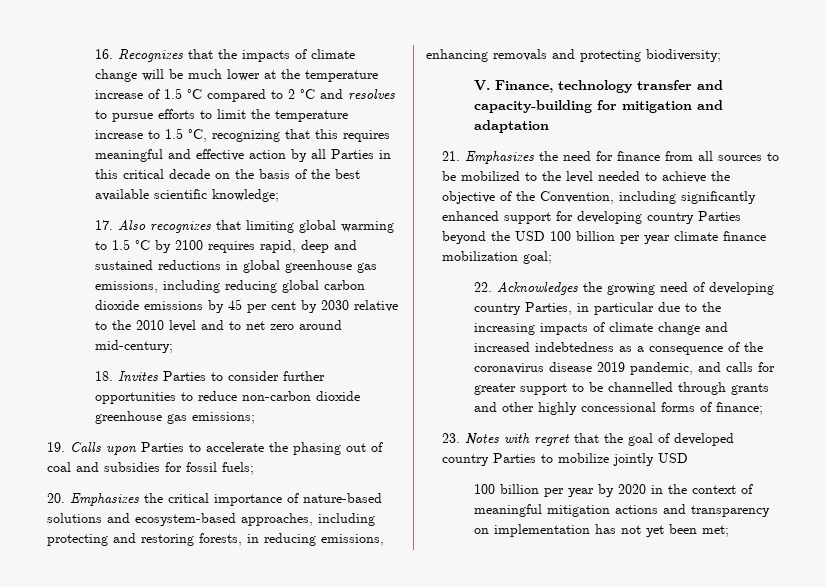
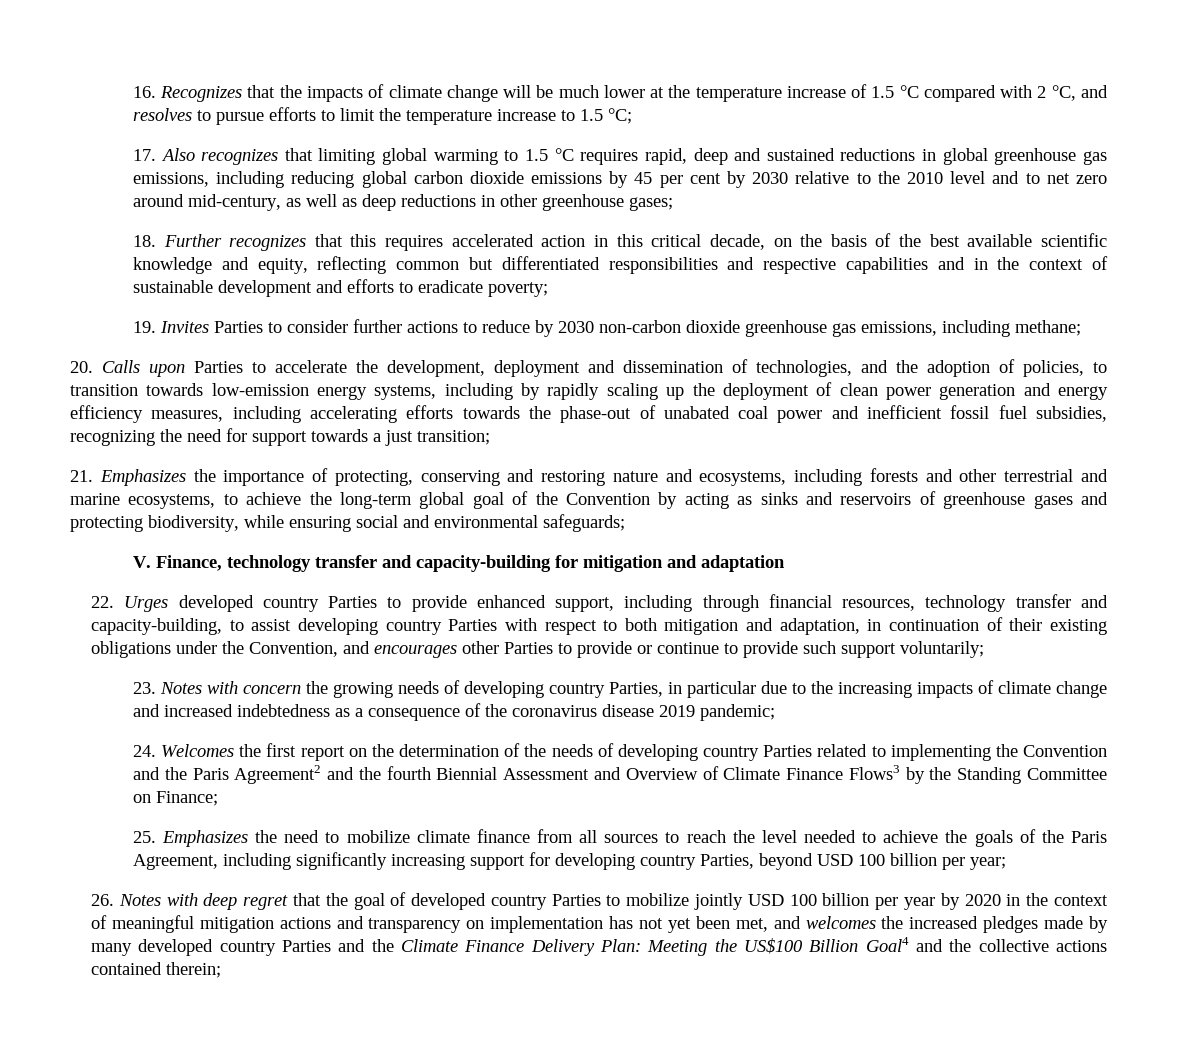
[270,89,315,99] to 2 °C -> [1000,85,1076,101] with 2 °C,
[187,129,390,142] [94,149,391,162] [94,169,360,179] [94,189,279,202] °C, recognizing that this requires meaningful and effective action by all Parties in this critical decade on the basis of the best available scientific knowledge; -> [607,108,632,124] °C;
[154,240,203,253] by 2100 -> (574, 154) none
[94,340,173,353] [94,371,113,381] mid-century; // 18. -> [187,194,673,211] [132,233,1107,251] [132,256,1108,274] [132,279,548,297] [132,321,156,333] mid-century, as well as deep reductions in other greenhouse gases; // 18. Further recognizes that this requires accelerated action in this critical decade, on the basis of the best available scientific knowledge and equity, reflecting common but differentiated responsibilities and respective capabilities and in the context of sustainable development and efforts to eradicate poverty; // 19.
[94,392,176,404] opportunities -> [406,321,458,333] actions
(237, 396) none -> [534,320,594,337] by 2030
[191,412,255,424] [47,442,65,452] emissions; // 19. -> [860,320,1081,337] [70,361,93,373] emissions, including methane; // 20.
[293,442,383,455] [47,462,254,475] [47,493,209,506] phasing out of coal and subsidies for fossil fuels; // 20. Emphasizes the critical -> [387,359,1107,377] [70,382,1109,400] [70,405,1107,423] [70,428,490,446] [70,469,216,486] development, deployment and dissemination of technologies, and the adoption of policies, to transition towards low-emission energy systems, including by rapidly scaling up the deployment of clean power generation and energy efficiency measures, including accelerating efforts towards the phase-out of unabated coal power and inefficient fossil fuel subsidies, recognizing the need for support towards a just transition; // 21. Emphasizes the
[303,493,382,503] [47,513,375,526] [47,533,384,546] [426,49,721,62] nature-based solutions and ecosystem-based approaches, including protecting and restoring forests, in reducing emissions, enhancing removals and protecting biodiversity; -> [334,468,1108,486] [70,491,1108,509] [70,514,625,532] protecting, conserving and restoring nature and ecosystems, including forests and other terrestrial and marine ecosystems, to achieve the long-term global goal of the Convention by acting as sinks and reservoirs of greenhouse gases and protecting biodiversity, while ensuring social and environmental safeguards;
[441,151,779,164] [441,171,730,183] [441,191,756,204] [441,211,741,224] [441,231,766,244] [441,251,552,264] [473,282,578,295] 21. Emphasizes the need for finance from all sources to be mobilized to the level needed to achieve the objective of the Convention, including significantly enhanced support for developing country Parties beyond the USD 100 billion per year climate finance mobilization goal; // 22. Acknowledges -> [90,594,1109,612] [90,617,1107,635] [90,641,984,658] [132,681,301,694] 22. Urges developed country Parties to provide enhanced support, including through financial resources, technology transfer and capacity-building, to assist developing country Parties with respect to both mitigation and adaptation, in continuation of their existing obligations under the Convention, and encourages other Parties to provide or continue to provide such support voluntarily; // 23. Notes with concern
[659,282,688,292] need -> [397,681,439,694] needs
[629,362,775,375] [473,382,769,395] [473,402,763,415] [441,433,530,445] pandemic, and calls for greater support to be channelled through grants and other highly concessional forms of finance; // 23. Notes with -> [699,704,775,721] [132,743,1108,761] [132,765,1107,784] [132,791,218,806] [132,829,1108,847] [132,852,1006,870] [90,893,238,910] pandemic; // 24. Welcomes the first report on the determination of the needs of developing country Parties related to implementing the Convention and the Paris Agreement2 and the fourth Biennial Assessment and Overview of Climate Finance Flows3 by the Standing Committee on Finance; // 25. Emphasizes the need to mobilize climate finance from all sources to reach the level needed to achieve the goals of the Paris Agreement, including significantly increasing support for developing country Parties, beyond USD 100 billion per year; // 26. Notes with deep
(688, 458) // -> (784, 900) none
[701,525,729,537] met; -> [735,916,1109,933] [90,937,1107,956] [90,962,221,978] met, and welcomes the increased pledges made by many developed country Parties and the Climate Finance Delivery Plan: Meeting the US$100 Billion Goal4 and the collective actions contained therein;

